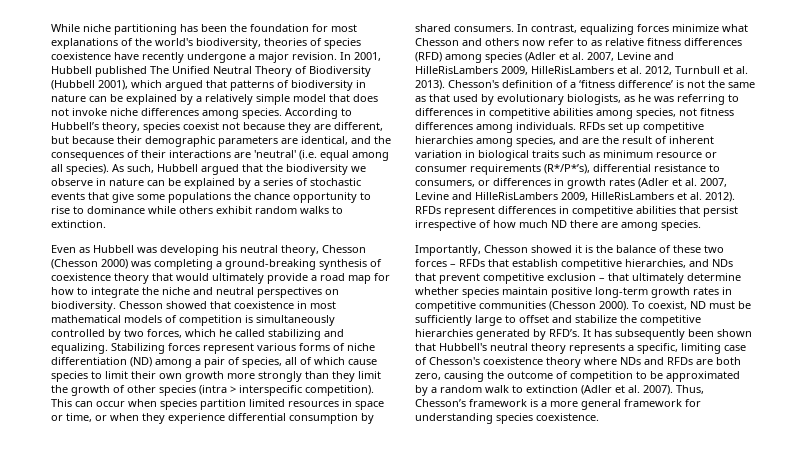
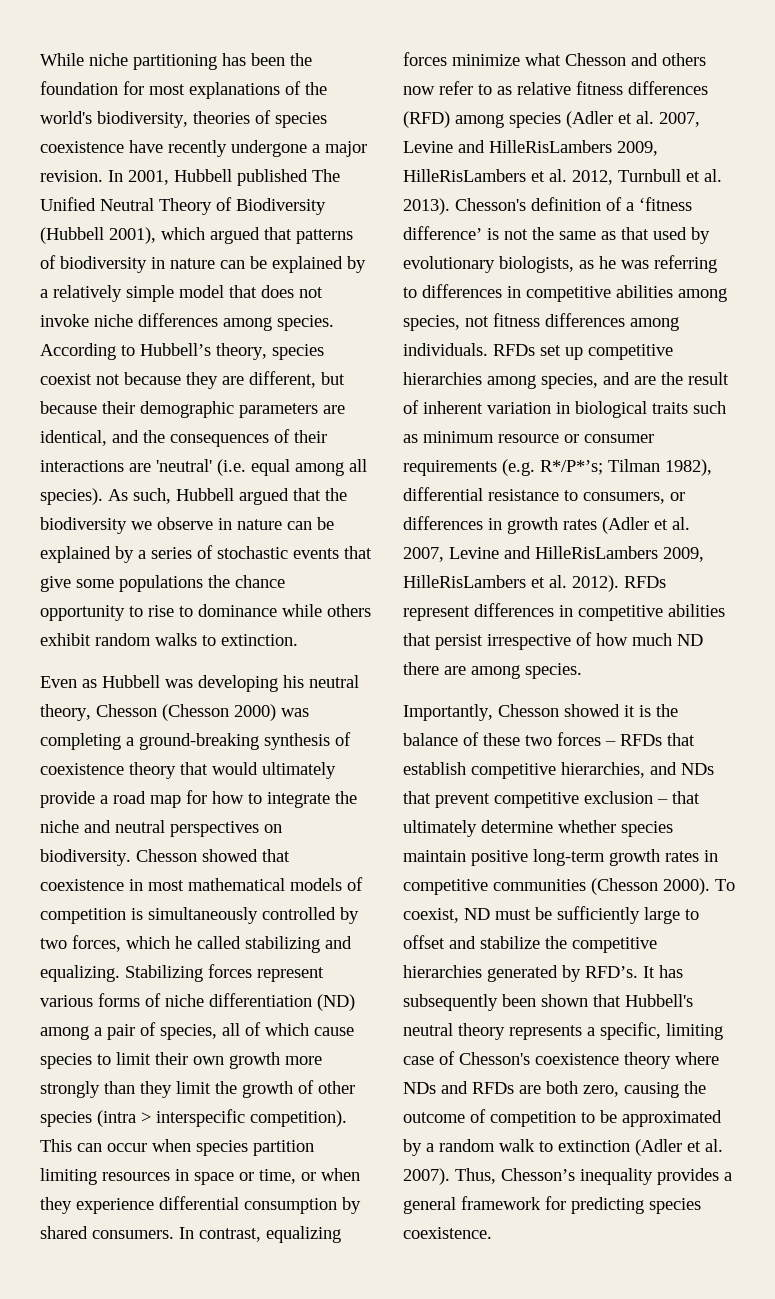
[249,399,285,407] limited -> [40,1168,97,1185] limiting
[544,164,590,174] (R*/P*’s), -> [502,459,712,476] (e.g. R*/P*’s; Tilman 1982),
[469,399,578,407] framework is a more -> [580,1168,732,1185] inequality provides a
[415,413,493,424] understanding -> [571,1197,644,1214] predicting

